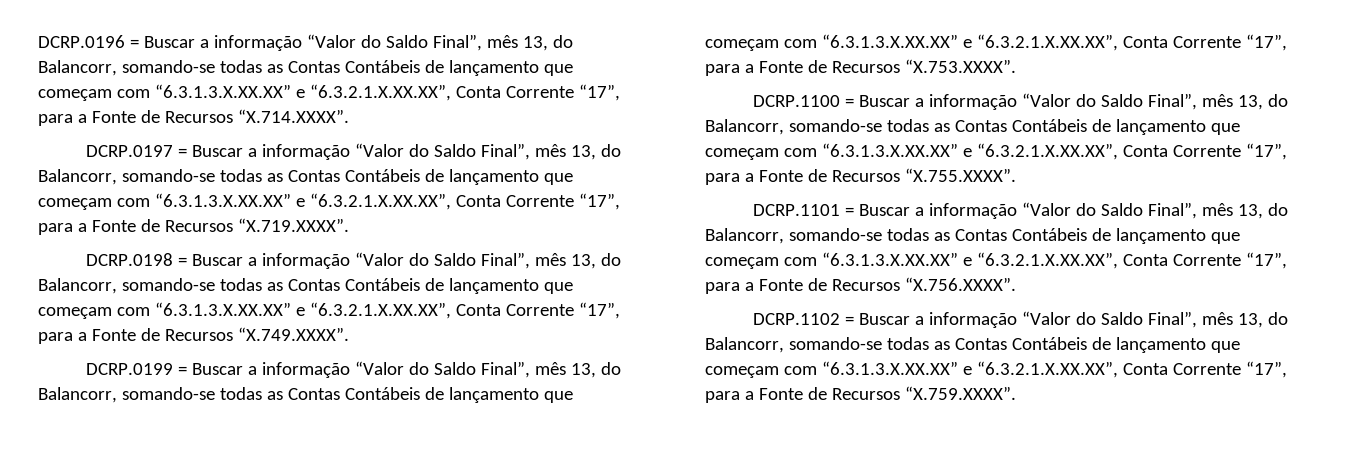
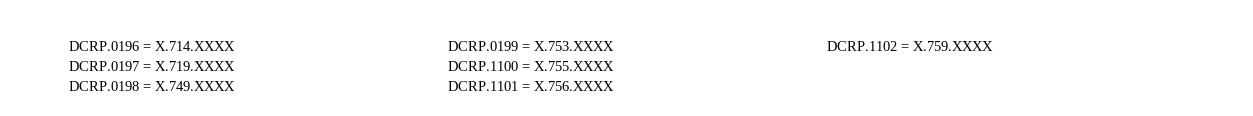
[143,34,573,51] [38,60,573,76] [38,84,620,101] [38,109,349,126] [85,143,621,160] [38,169,573,185] [38,193,620,210] [38,218,349,235] [85,252,621,269] [38,278,573,294] [38,302,620,319] [38,327,349,344] [85,361,621,378] [38,387,573,403] [705,34,1287,51] [705,59,1016,76] [752,93,1288,110] [705,119,1240,135] [705,143,1287,160] [705,168,1016,185] [752,202,1288,219] [705,228,1240,244] [705,252,1287,269] [705,277,1016,294] [752,311,1288,328] [705,337,1240,353] [705,361,1287,378] [705,386,1016,403] Buscar a informação “Valor do Saldo Final”, mês 13, do Balancorr, somando-se todas as Contas Contábeis de lançamento que começam com “6.3.1.3.X.XX.XX” e “6.3.2.1.X.XX.XX”, Conta Corrente “17”, para a Fonte de Recursos “X.714.XXXX”. // DCRP.0197 = Buscar a informação “Valor do Saldo Final”, mês 13, do Balancorr, somando-se todas as Contas Contábeis de lançamento que começam com “6.3.1.3.X.XX.XX” e “6.3.2.1.X.XX.XX”, Conta Corrente “17”, para a Fonte de Recursos “X.719.XXXX”. // DCRP.0198 = Buscar a informação “Valor do Saldo Final”, mês 13, do Balancorr, somando-se todas as Contas Contábeis de lançamento que começam com “6.3.1.3.X.XX.XX” e “6.3.2.1.X.XX.XX”, Conta Corrente “17”, para a Fonte de Recursos “X.749.XXXX”. // DCRP.0199 = Buscar a informação “Valor do Saldo Final”, mês 13, do Balancorr, somando-se todas as Contas Contábeis de lançamento que começam com “6.3.1.3.X.XX.XX” e “6.3.2.1.X.XX.XX”, Conta Corrente “17”, para a Fonte de Recursos “X.753.XXXX”. // DCRP.1100 = Buscar a informação “Valor do Saldo Final”, mês 13, do Balancorr, somando-se todas as Contas Contábeis de lançamento que começam com “6.3.1.3.X.XX.XX” e “6.3.2.1.X.XX.XX”, Conta Corrente “17”, para a Fonte de Recursos “X.755.XXXX”. // DCRP.1101 = Buscar a informação “Valor do Saldo Final”, mês 13, do Balancorr, somando-se todas as Contas Contábeis de lançamento que começam com “6.3.1.3.X.XX.XX” e “6.3.2.1.X.XX.XX”, Conta Corrente “17”, para a Fonte de Recursos “X.756.XXXX”. // DCRP.1102 = Buscar a informação “Valor do Saldo Final”, mês 13, do Balancorr, somando-se todas as Contas Contábeis de lançamento que começam com “6.3.1.3.X.XX.XX” e “6.3.2.1.X.XX.XX”, Conta Corrente “17”, para a Fonte de Recursos “X.759.XXXX”. -> [155,41,235,51] [69,61,235,71] [69,81,235,91] [448,41,614,51] [448,61,614,71] [448,81,614,91] [827,41,993,51] X.714.XXXX // DCRP.0197 = X.719.XXXX // DCRP.0198 = X.749.XXXX // DCRP.0199 = X.753.XXXX // DCRP.1100 = X.755.XXXX // DCRP.1101 = X.756.XXXX // DCRP.1102 = X.759.XXXX

